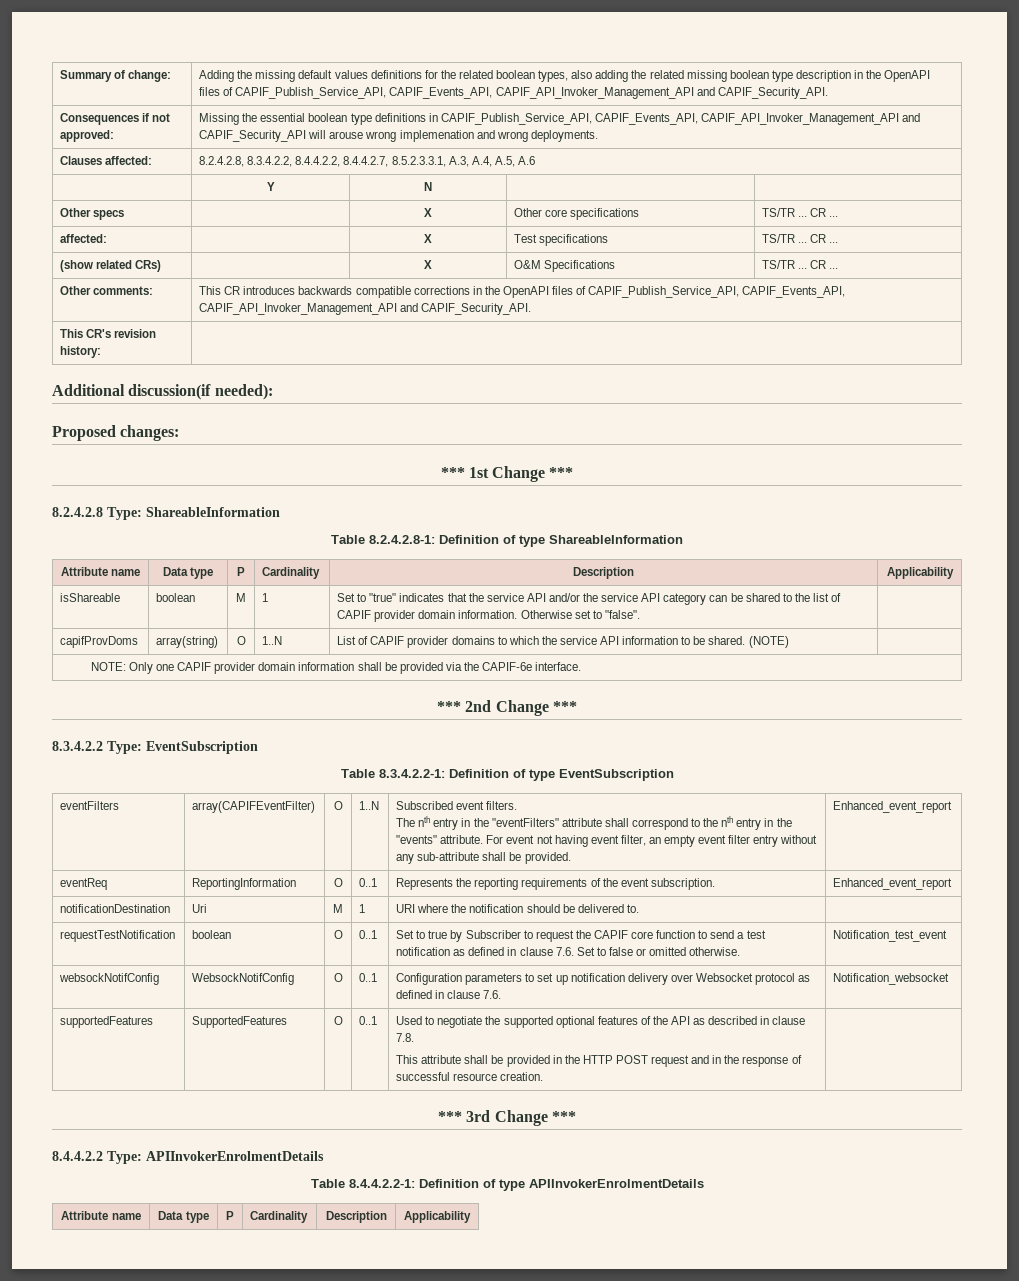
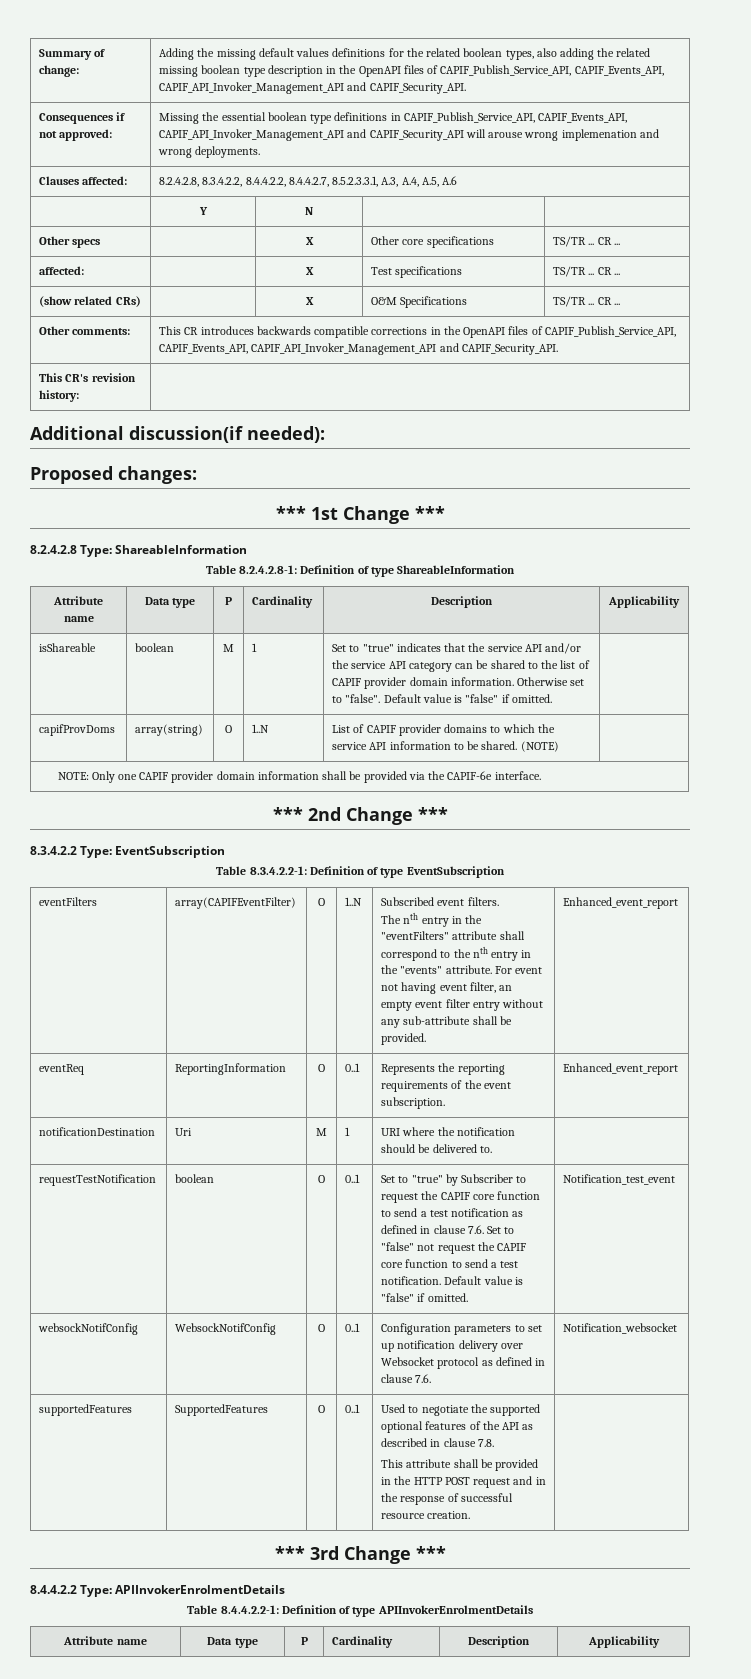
(640, 614) none -> [383,694,552,703] Default value is "false" if omitted.
[428,930,448,939] true -> [411,1175,443,1183] "true"
[608,947,741,956] false or omitted otherwise. -> [381,1242,527,1254] [381,1259,519,1268] [381,1276,523,1285] [381,1293,468,1302] "false" not request the CAPIF core function to send a test notification. Default value is "false" if omitted.

